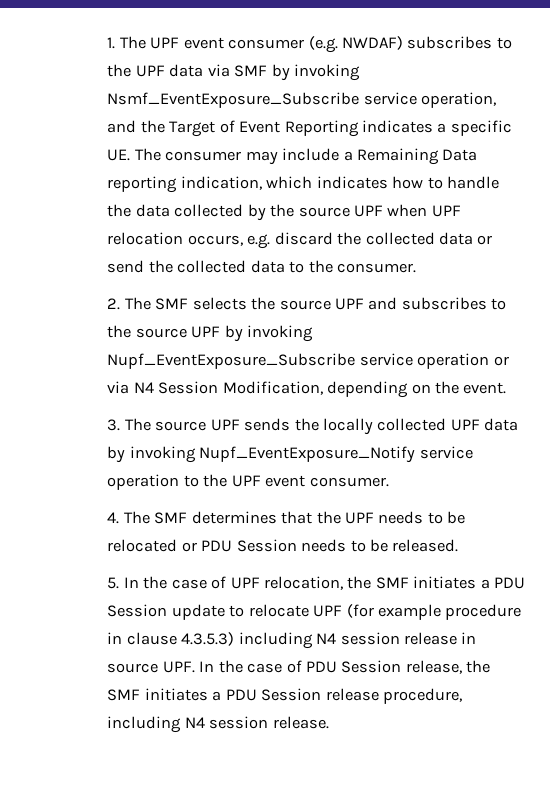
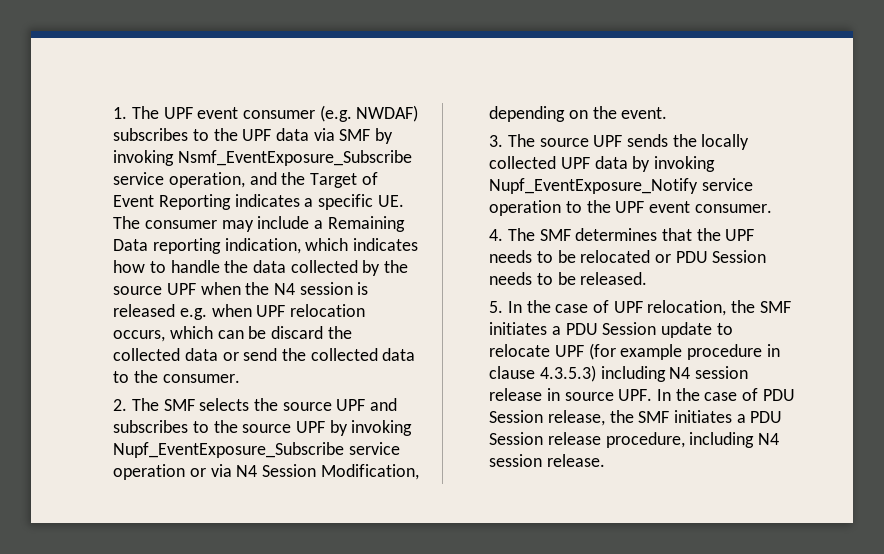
[431,205,461,217] [107,232,271,249] UPF relocation occurs, e.g. -> [245,282,369,295] [113,304,365,320] [113,326,267,342] the N4 session is released e.g. when UPF relocation occurs, which can be

